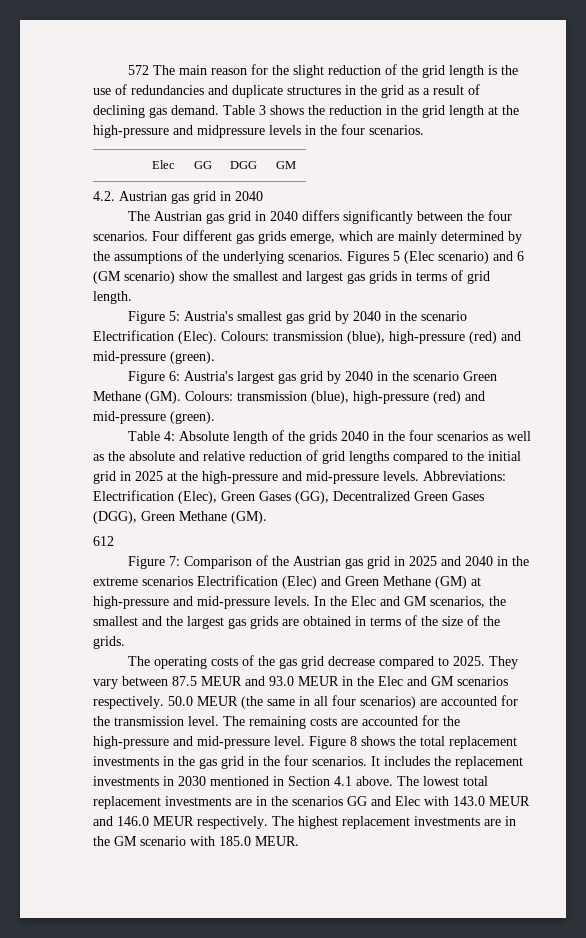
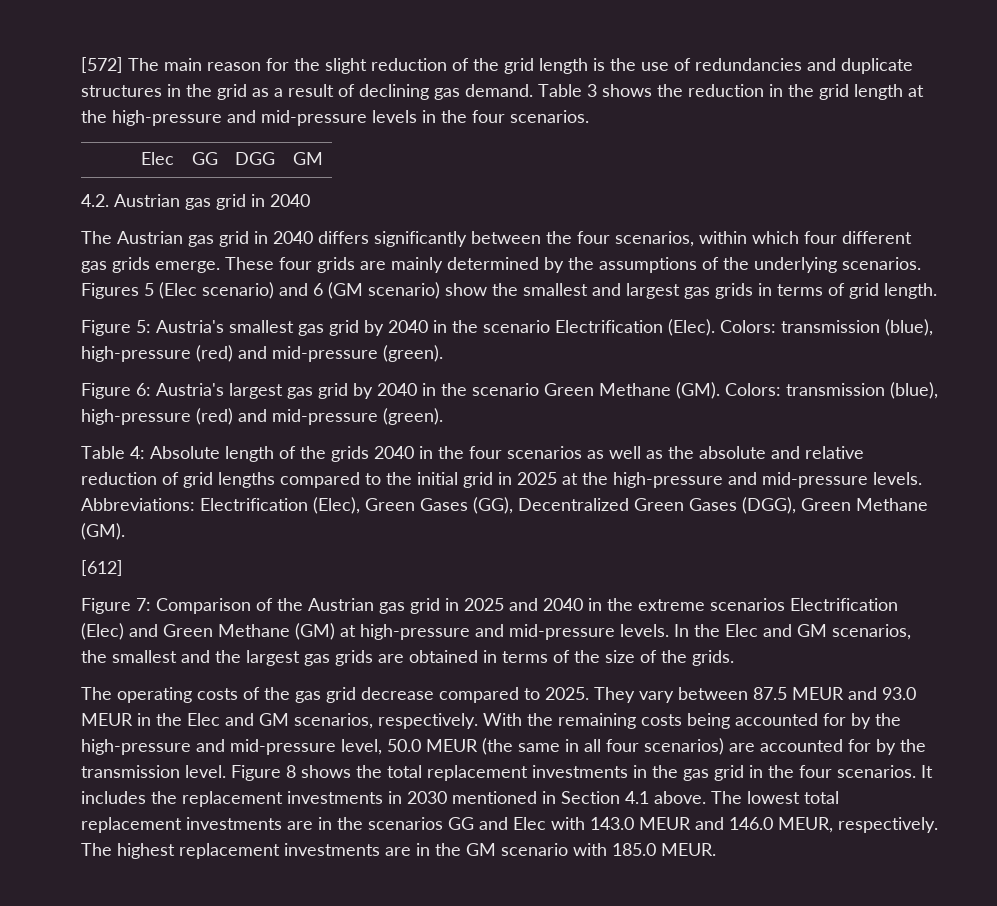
[127,65,149,75] 572 -> [81,57,123,73] [572]
[197,125,265,138] midpressure -> [261,110,367,126] mid-pressure
[93,230,373,244] scenarios. Four different gas grids emerge, which -> [615,231,912,247] [81,257,355,273] scenarios, within which four different gas grids emerge. These four grids
[221,331,269,341] Colours: -> [720,320,776,333] Colors:
[185,391,233,401] Colours: -> [725,383,781,396] Colors:
[93,536,114,546] 612 -> [81,560,123,576] [612]
[457,676,508,686] [93,696,164,709] scenarios respectively. -> [294,713,901,729] [81,739,382,755] scenarios, respectively. With the remaining costs being accounted for by the high-pressure and mid-pressure level,
(518, 700) none -> [876,739,896,755] by
[223,715,460,729] [93,736,305,749] The remaining costs are accounted for the high-pressure and mid-pressure level. -> (226, 771) none
[153,816,194,826] MEUR -> [778,817,833,833] MEUR,

